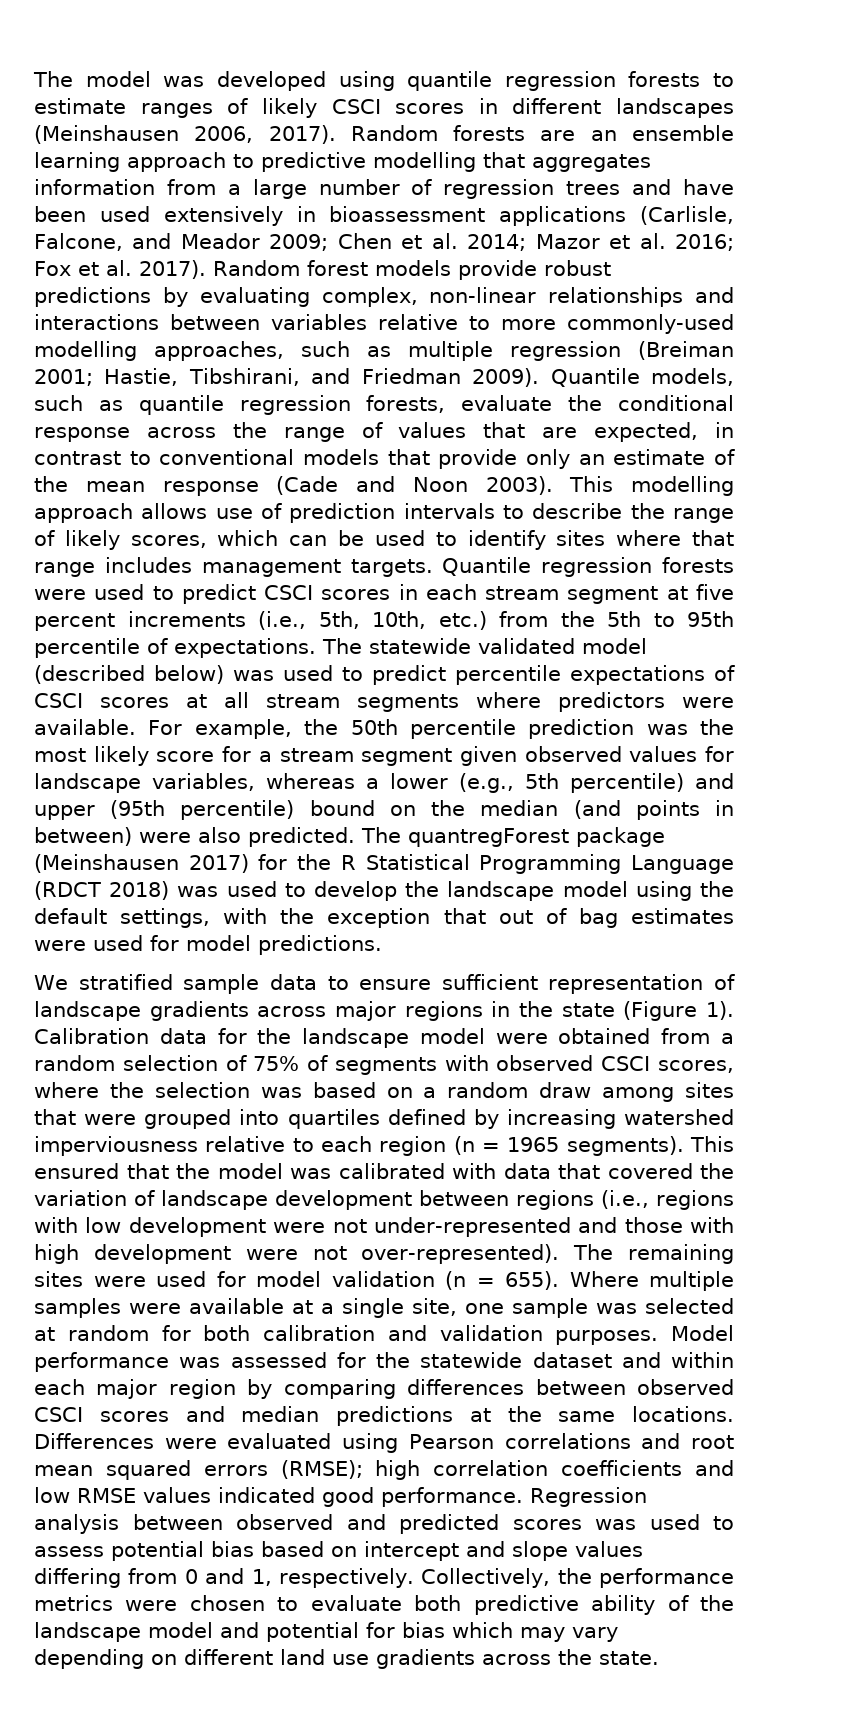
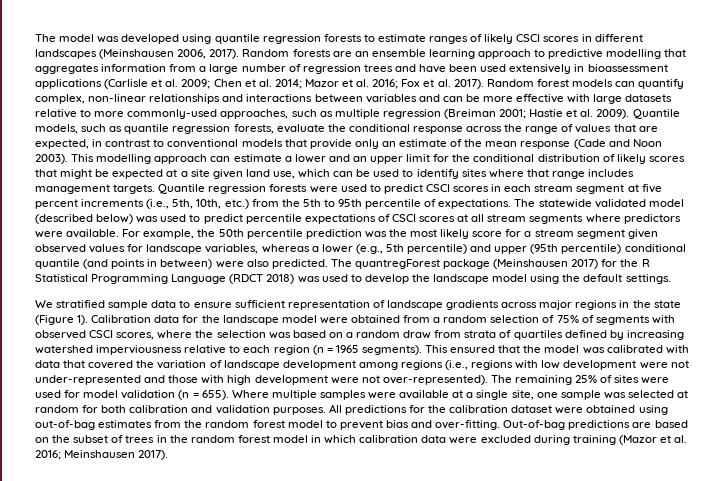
[640,206,734,225] [34,233,260,251] (Carlisle, Falcone, and Meador -> [104,79,179,89] (Carlisle et al.
[457,260,611,280] [34,287,310,307] provide robust predictions by evaluating -> [615,79,685,89] can quantify
(367, 322) none -> [418,94,673,104] and can be more effective with large datasets
[34,341,137,361] modelling -> (218, 114) none
[104,368,461,386] Hastie, Tibshirani, and Friedman -> [529,109,594,117] Hastie et al.
[141,503,734,523] [34,530,207,550] allows use of prediction intervals to describe the range of likely scores, -> [210,154,685,164] [35,169,295,179] can estimate a lower and an upper limit for the conditional distribution of likely scores that might be expected at a site given land use,
[309,800,559,816] bound on the median -> [624,244,686,252] [35,259,80,269] conditional quantile
[120,908,734,928] [34,935,382,955] settings, with the exception that out of bag estimates were used for model predictions. -> [625,274,671,284] settings.
[602,1082,734,1102] [34,1109,280,1129] among sites that were grouped into -> [434,330,512,338] from strata of
[419,1190,509,1206] between -> [358,362,398,370] among
(734, 1254) none -> [575,375,613,383] 25% of
[671,1325,734,1341] [34,1352,734,1372] [34,1379,734,1399] [34,1406,734,1426] [34,1433,734,1453] [34,1460,734,1480] [34,1487,647,1507] [34,1514,734,1534] [34,1541,643,1561] [34,1568,734,1588] [34,1595,735,1615] [34,1622,618,1642] [34,1649,659,1669] Model performance was assessed for the statewide dataset and within each major region by comparing differences between observed CSCI scores and median predictions at the same locations. Differences were evaluated using Pearson correlations and root mean squared errors (RMSE); high correlation coefficients and low RMSE values indicated good performance. Regression analysis between observed and predicted scores was used to assess potential bias based on intercept and slope values differing from 0 and 1, respectively. Collectively, the performance metrics were chosen to evaluate both predictive ability of the landscape model and potential for bias which may vary depending on different land use gradients across the state. -> [328,404,668,415] [35,420,688,430] [35,435,688,445] [35,450,169,460] All predictions for the calibration dataset were obtained using out-of-bag estimates from the random forest model to prevent bias and over-fitting. Out-of-bag predictions are based on the subset of trees in the random forest model in which calibration data were excluded during training (Mazor et al. 2016; Meinshausen 2017).

